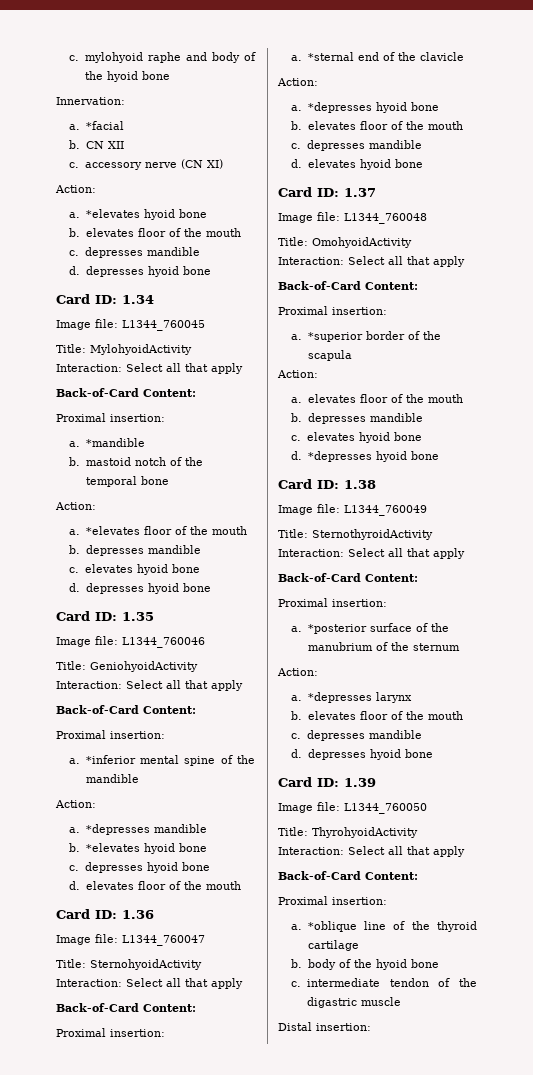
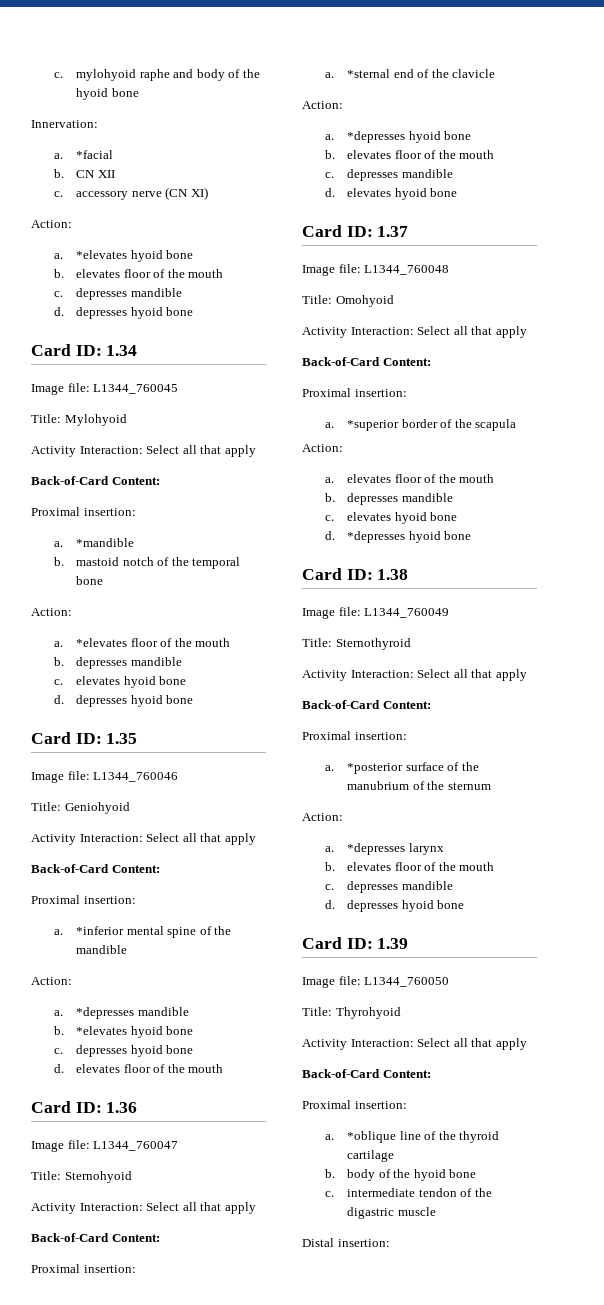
[90,344,192,355] MylohyoidActivity -> [64,414,127,426] [31,446,76,457] Mylohyoid // Activity
[90,661,198,672] GeniohyoidActivity -> [64,802,130,814] [31,834,76,845] Geniohyoid // Activity
[90,959,202,970] SternohyoidActivity -> [64,1171,132,1183] [31,1203,76,1214] Sternohyoid // Activity
[312,237,412,248] OmohyoidActivity -> [335,295,394,307] [302,327,347,338] Omohyoid // Activity
[312,529,433,540] SternothyroidActivity -> [335,638,411,650] [302,670,347,681] Sternothyroid // Activity
[312,827,418,838] ThyrohyoidActivity -> [335,1007,401,1019] [302,1039,347,1050] Thyrohyoid // Activity

